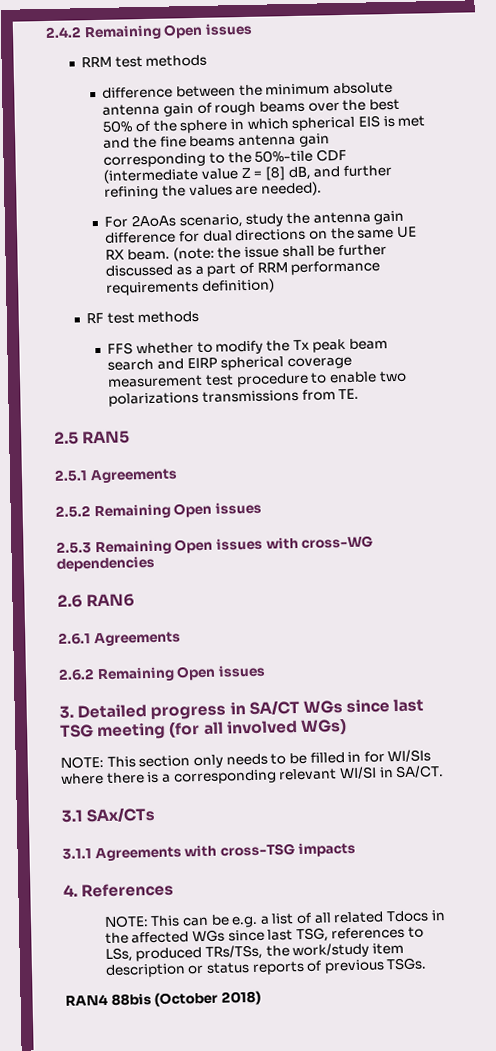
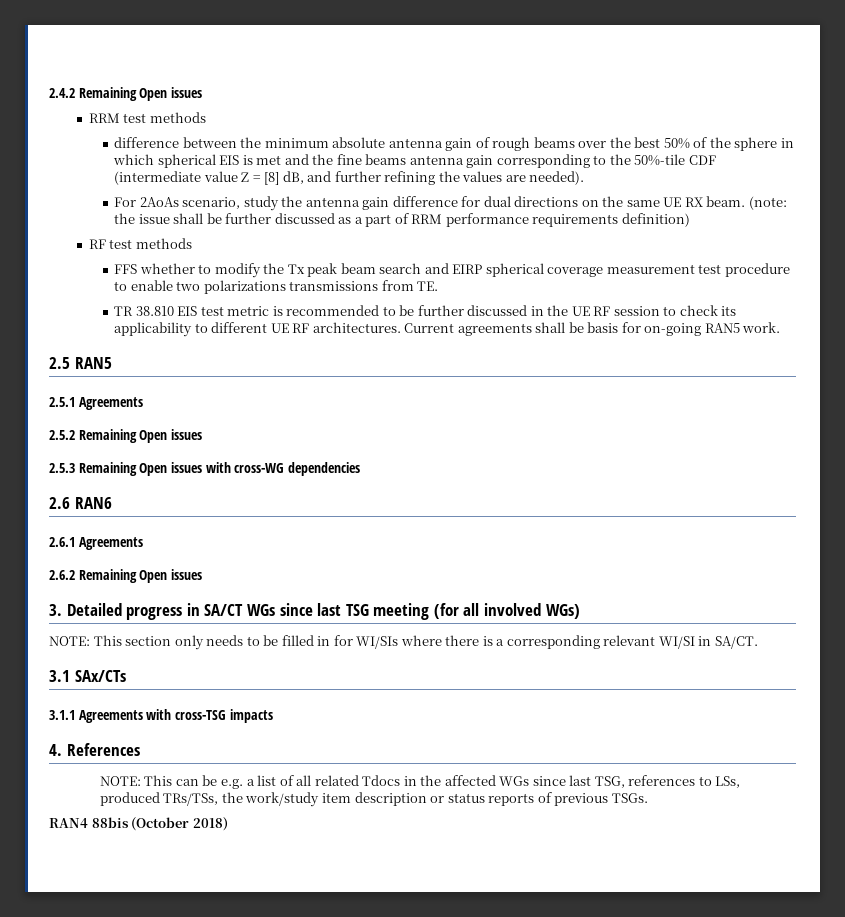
(360, 394) none -> [114,305,737,316] [114,322,781,337] // TR 38.810 EIS test metric is recommended to be further discussed in the UE RF session to check its applicability to different UE RF architectures. Current agreements shall be basis for on-going RAN5 work.

